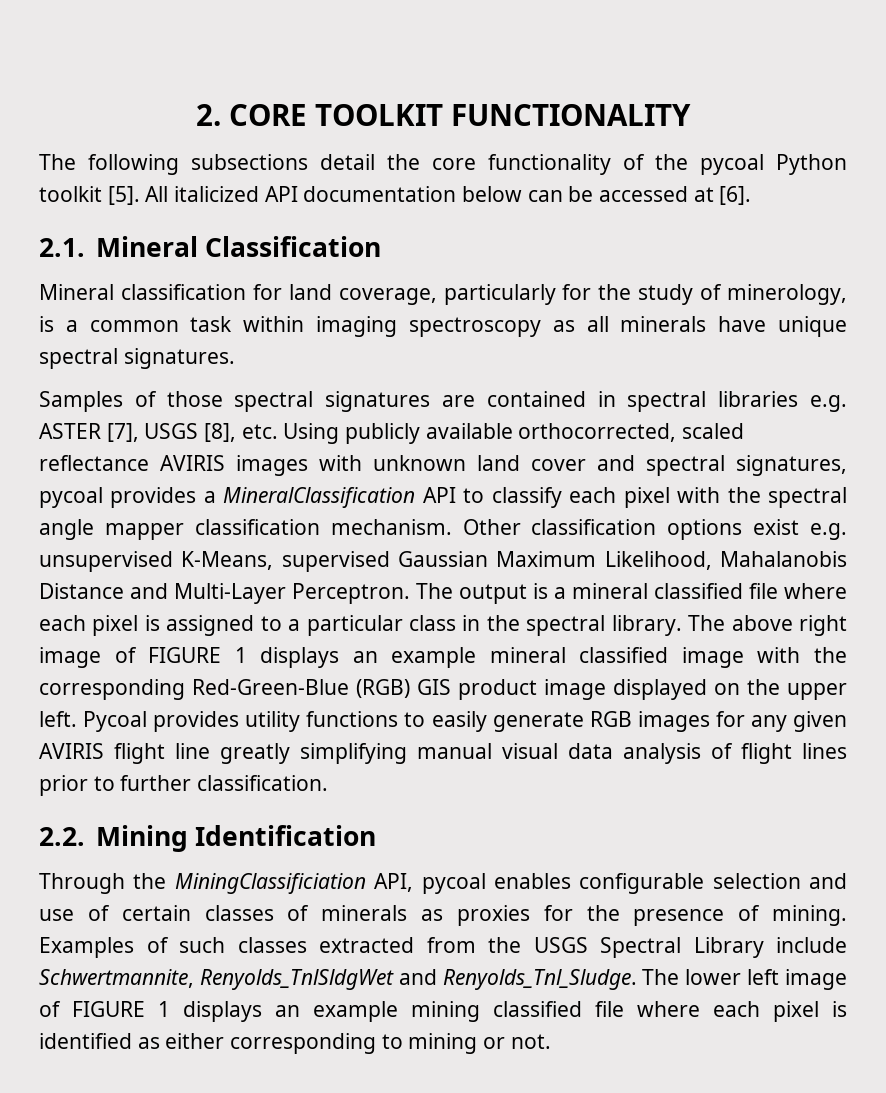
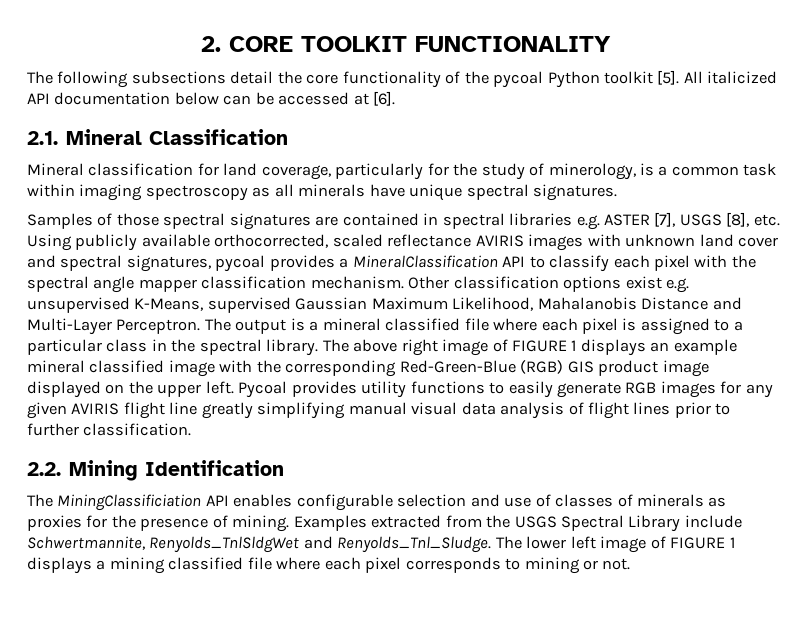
[39,873,486,894] Through the MiningClassificiation API, pycoal -> [27,494,229,511] The MiningClassificiation API
[121,905,191,921] certain -> (551, 500) none
[146,937,307,953] of such classes -> (367, 523) none
[275,1001,398,1022] an example -> [96,560,106,570] a
[832,1001,847,1017] [39,1033,377,1054] is identified as either corresponding -> [405,557,501,573] corresponds

